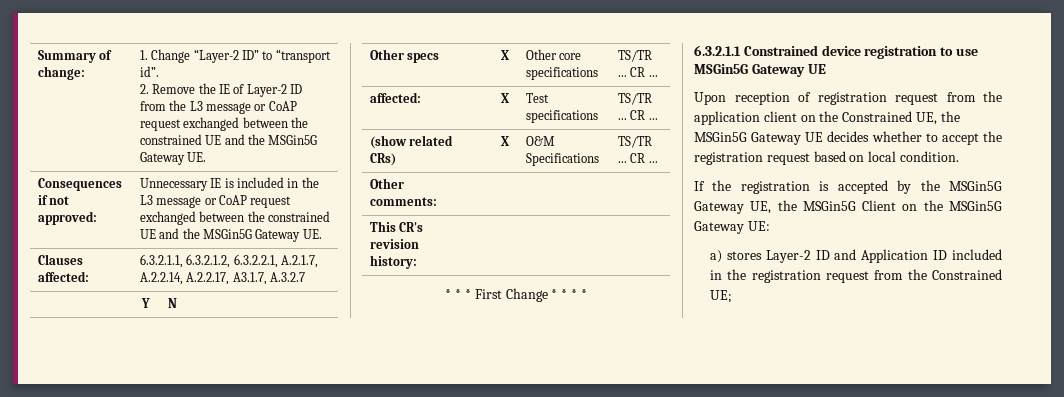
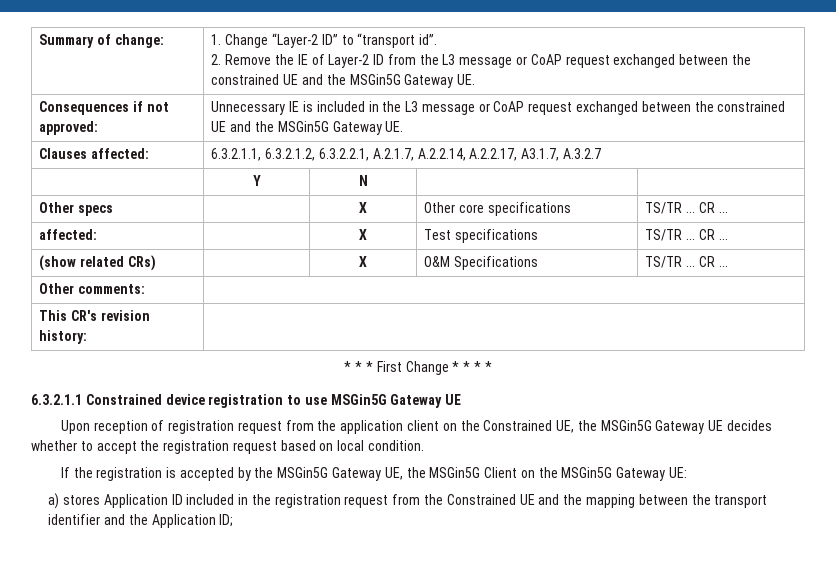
[765,249,857,263] Layer-2 ID and -> (101, 500) none
[709,290,732,303] UE; -> [519,494,768,508] [48,514,234,528] UE and the mapping between the transport identifier and the Application ID;

